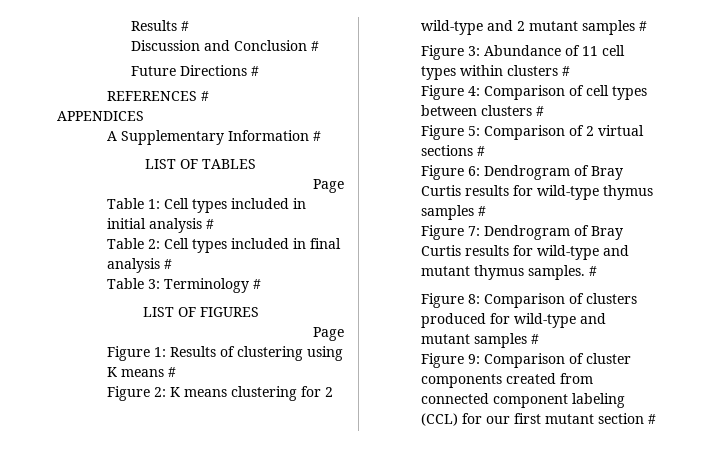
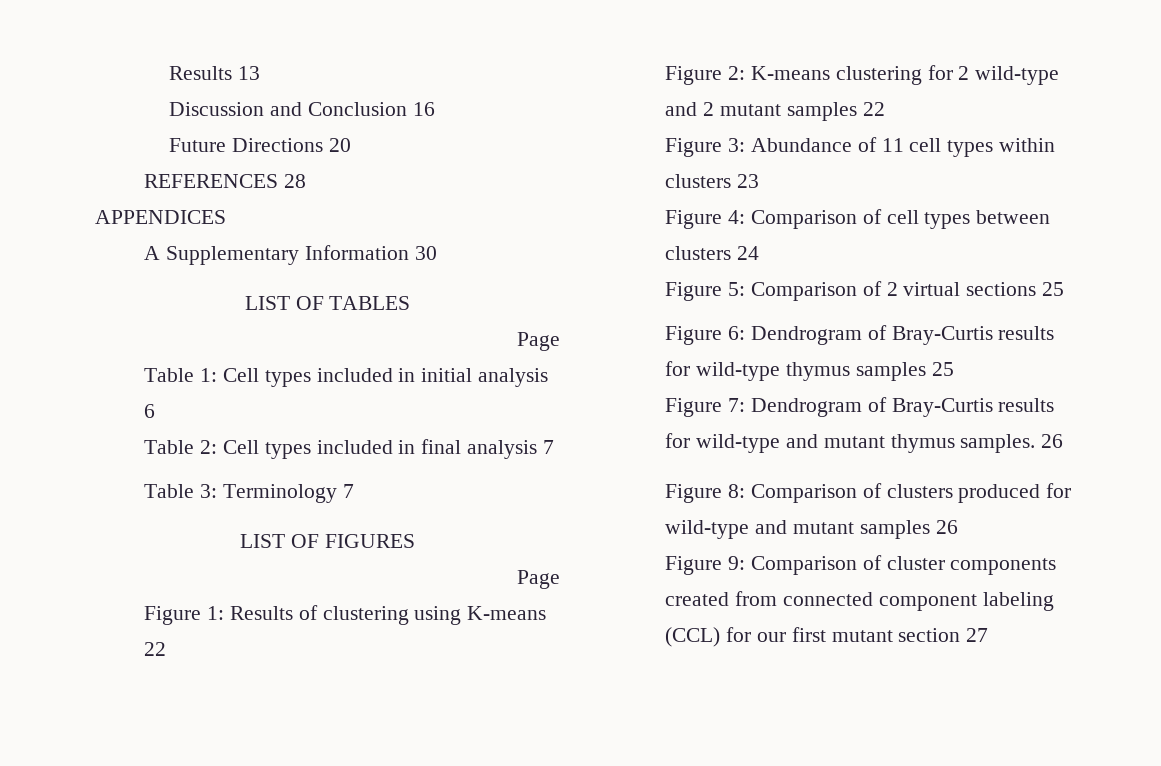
[131,20,190,31] Results # -> [169,66,260,80] Results 13
[311,41,320,51] # -> [412,102,435,116] 16
[251,66,260,76] # -> [328,138,351,152] 20
[200,91,209,101] # -> [284,174,307,188] 28
[312,131,321,141] # -> [414,246,437,260] 30
[205,219,214,229] # -> [144,404,156,418] 6
[163,259,172,269] # -> [542,440,554,454] 7
[252,279,261,289] # -> [342,484,354,498] 7
[106,367,176,377] K means # -> [467,606,547,620] [144,642,167,656] K-means 22
[169,387,227,397] K means -> [751,66,831,80] K-means
[638,21,647,31] # -> [862,102,885,116] 22
[561,66,570,76] # -> [737,174,760,188] 23
[535,106,544,116] # -> [737,246,760,260] 24
[476,146,485,156] # -> [1042,282,1065,296] 25
[590,166,623,180] [420,185,461,196] Bray Curtis -> [891,326,993,345] Bray-Curtis
[477,206,486,216] # -> [931,362,954,376] 25
[590,226,623,240] [420,245,461,256] Bray Curtis -> [891,398,993,417] Bray-Curtis
[588,266,597,276] # -> [1041,434,1064,448] 26
[530,334,539,344] # -> [935,520,958,534] 26
[647,414,656,424] # -> [966,628,989,642] 27

